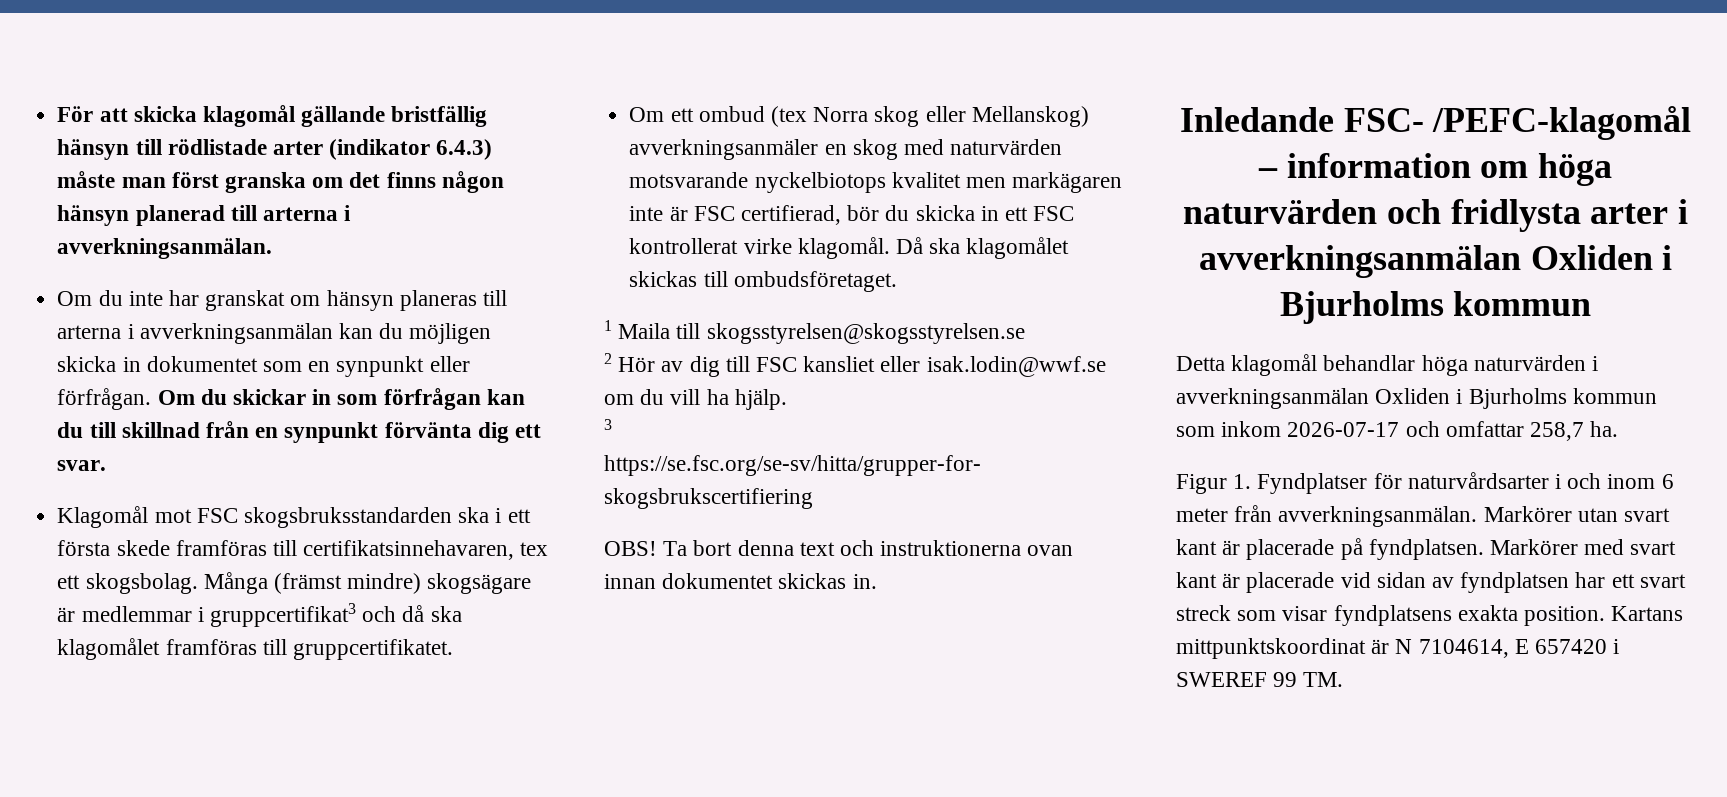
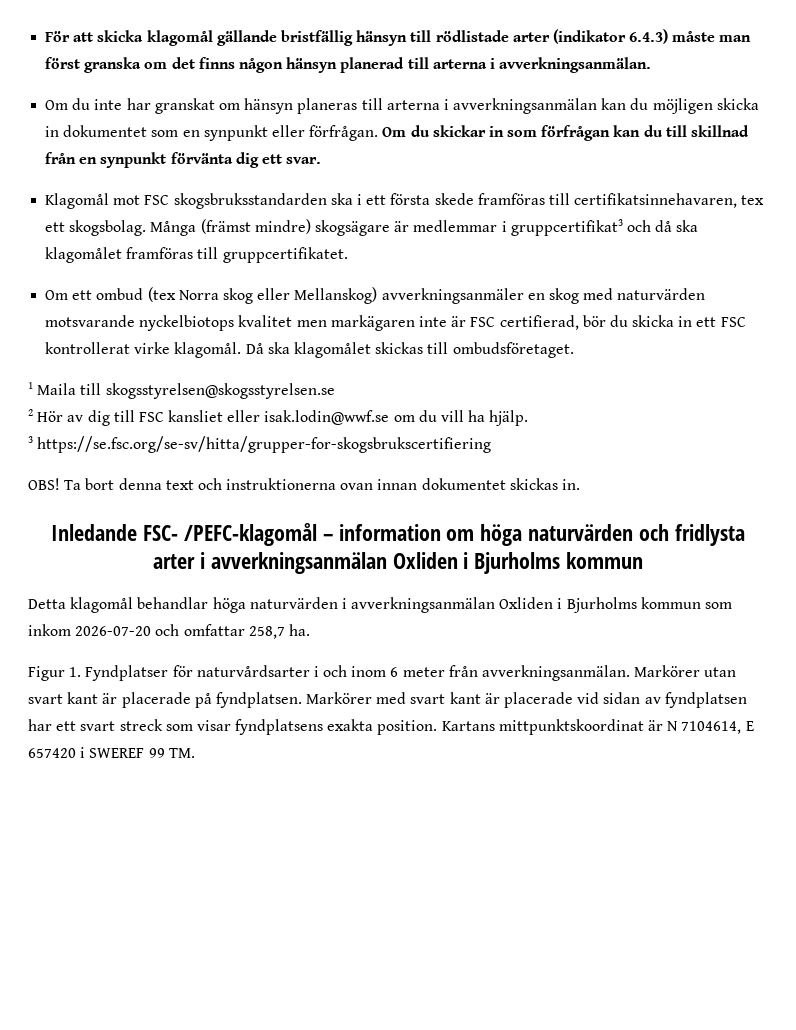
[1287,422,1400,437] 2026-07-17 -> [75,626,152,636] 2026-07-20

